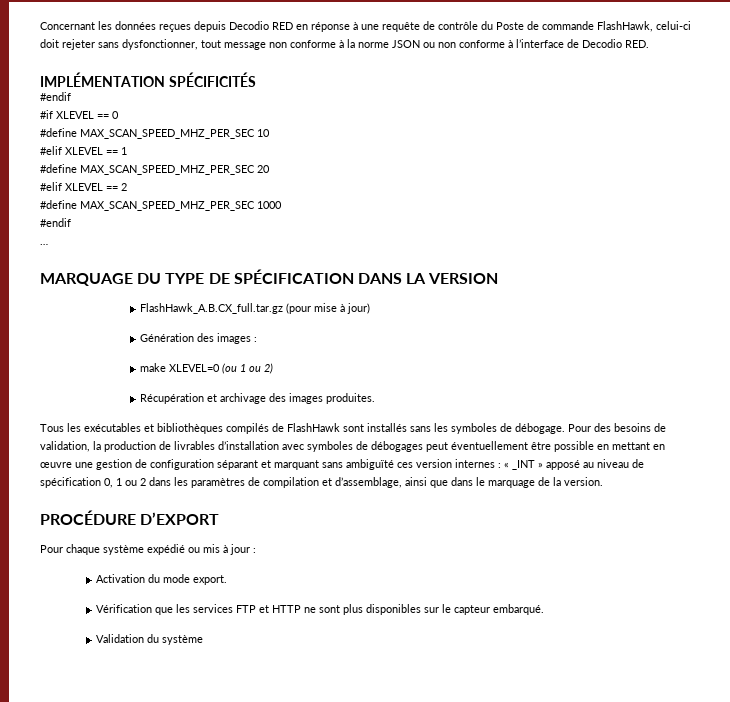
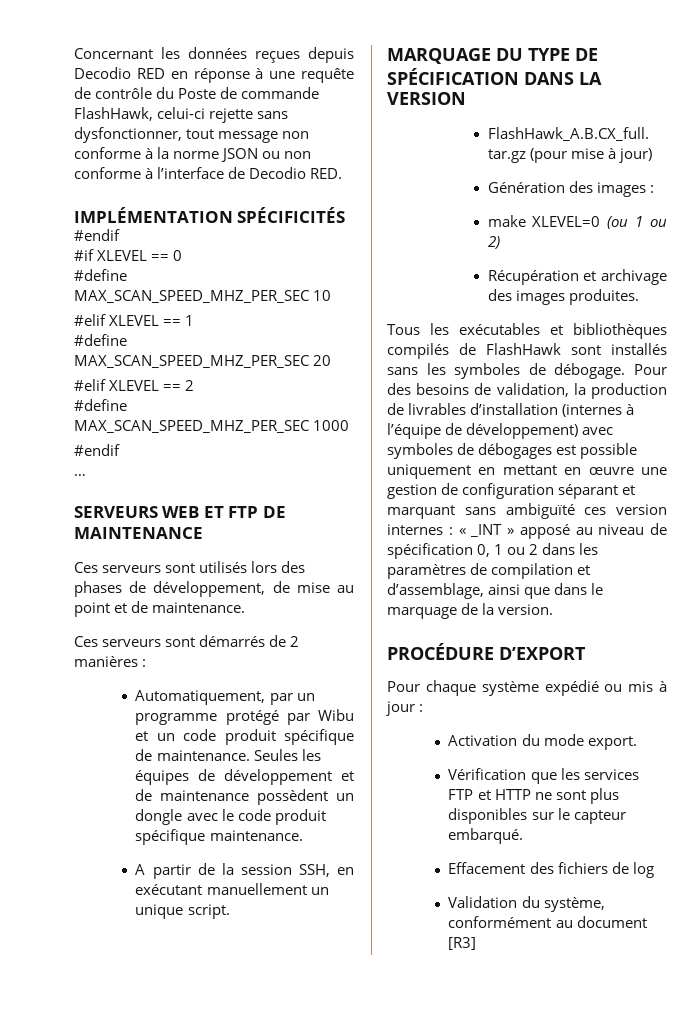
[40,39,95,50] doit rejeter -> [209,108,254,123] rejette
(48, 244) none -> [74,506,286,518] [74,527,203,539] [74,561,306,573] [74,581,354,597] [74,601,246,617] [74,635,300,647] [74,656,147,667] [135,690,315,705] [135,709,354,725] [135,729,354,745] [135,749,321,761] [135,769,355,785] [135,789,354,805] [135,809,326,825] [135,829,303,845] [135,863,354,879] [135,883,329,895] [135,904,230,919] // SERVEURS WEB ET FTP DE MAINTENANCE // Ces serveurs sont utilisés lors des phases de développement, de mise au point et de maintenance. // Ces serveurs sont démarrés de 2 manières : // Automatiquement, par un programme protégé par Wibu et un code produit spécifique de maintenance. Seules les équipes de développement et de maintenance possèdent un dongle avec le code produit spécifique maintenance. // A partir de la session SSH, en exécutant manuellement un unique script.
[282,441,594,452] avec symboles de débogages peut éventuellement être possible -> [562,404,635,417] [387,423,614,439] [387,443,638,459] [387,464,471,479] (internes à l’équipe de développement) avec symboles de débogages est possible uniquement
[95,634,203,645] Validation du système -> [448,862,654,878] [448,896,605,912] [448,916,647,928] [448,937,477,950] Effacement des fichiers de log // Validation du système, conformément au document [R3]

